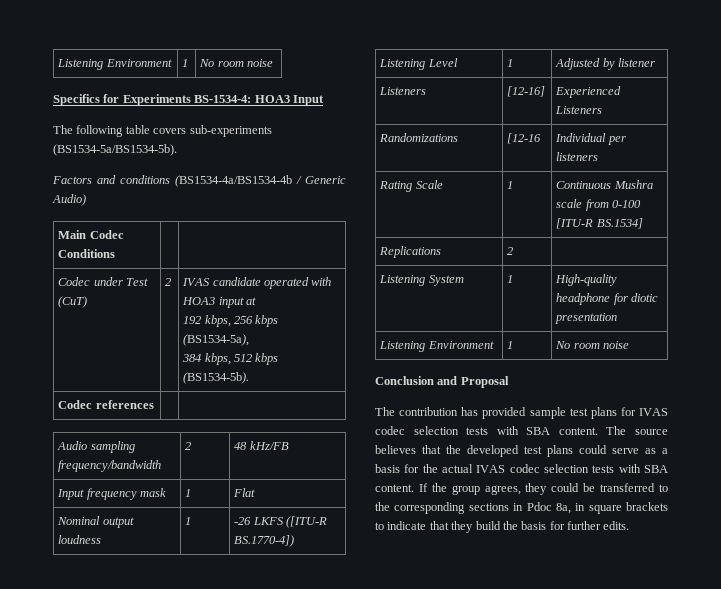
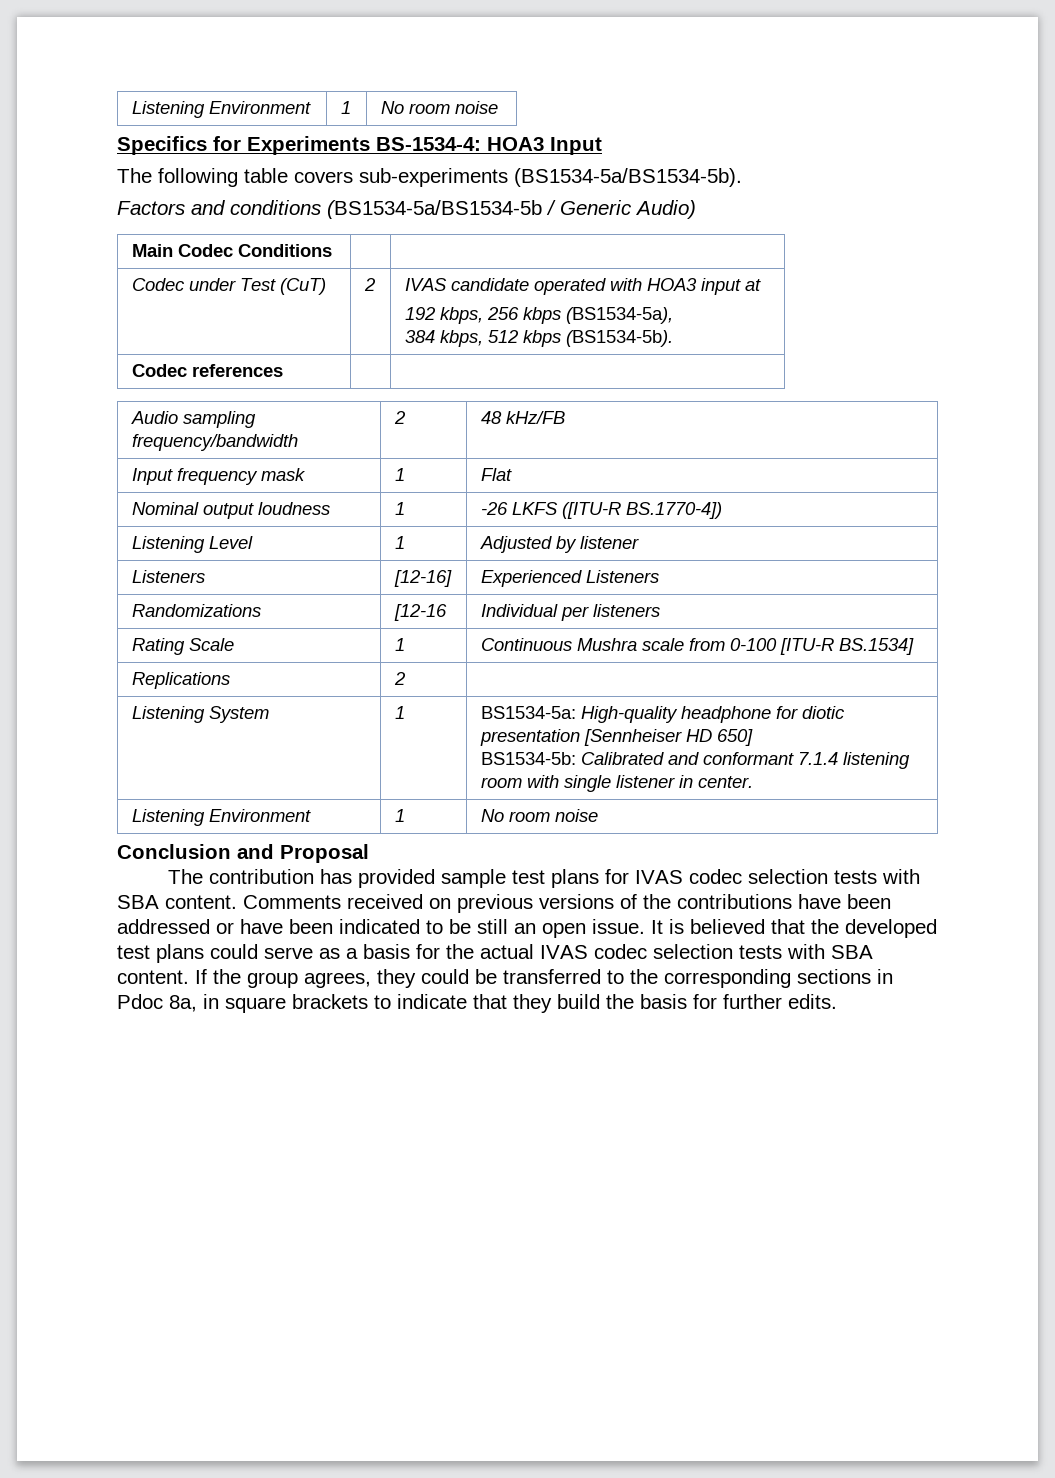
[175,175,292,187] (BS1534-4a/BS1534-4b -> [327,200,542,219] (BS1534-5a/BS1534-5b
(514, 279) none -> [480,706,576,719] BS1534-5a:
(618, 318) none -> [583,729,753,746] [480,752,910,769] [480,775,753,792] [Sennheiser HD 650] // BS1534-5b: Calibrated and conformant 7.1.4 listening room with single listener in center.
[606,426,668,435] [375,445,416,454] The source believes -> [243,894,891,913] [117,919,765,938] Comments received on previous versions of the contributions have been addressed or have been indicated to be still an open issue. It is believed

